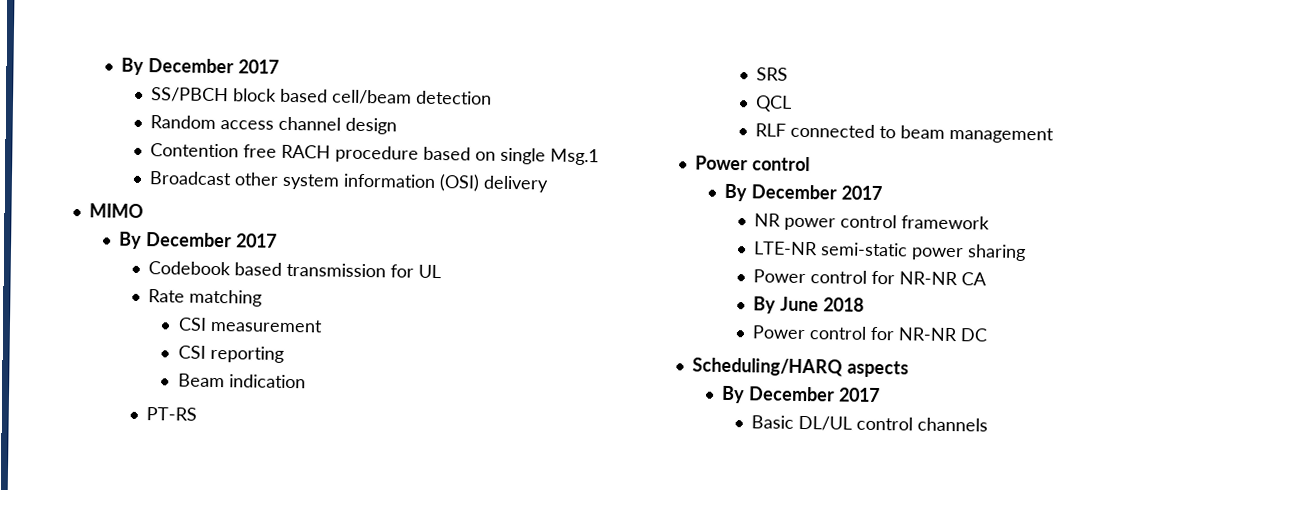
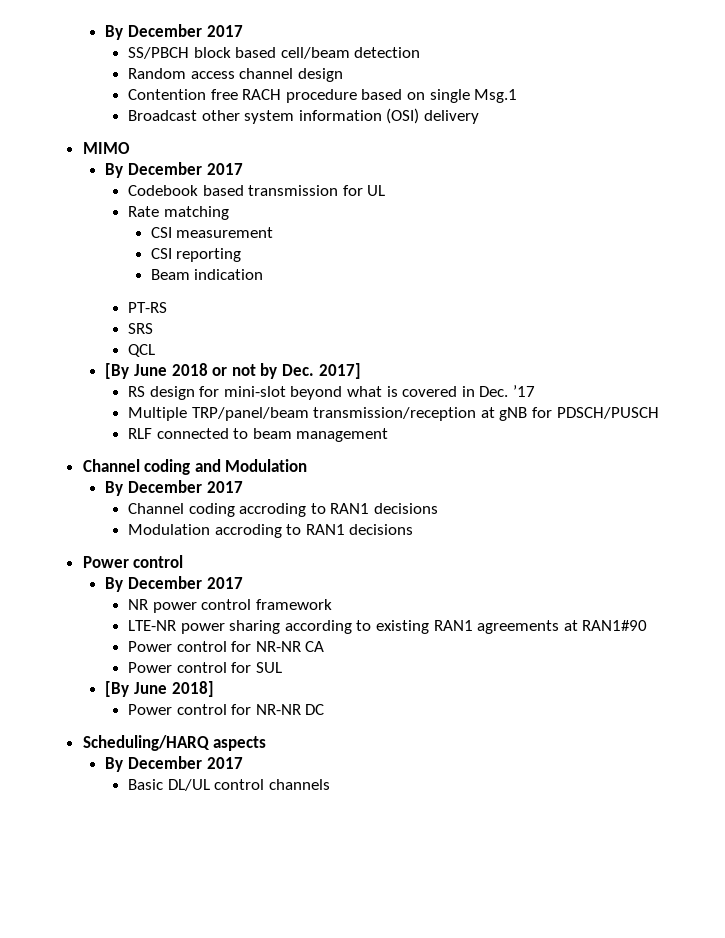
(793, 103) none -> [105,363,361,379] [128,385,536,400] [128,407,659,421] // [By June 2018 or not by Dec. 2017] // RS design for mini-slot beyond what is covered in Dec. ’17 // Multiple TRP/panel/beam transmission/reception at gNB for PDSCH/PUSCH
(1055, 135) none -> [82,459,308,475] [105,480,243,496] [128,503,439,517] [128,524,414,538] // Channel coding and Modulation // By December 2017 // Channel coding accroding to RAN1 decisions // Modulation accroding to RAN1 decisions
[820,242,909,257] semi-static -> (177, 625) none
(1027, 253) none -> [284,620,648,634] according to existing RAN1 agreements at RAN1#90
[753,296,865,314] By June 2018 -> [128,662,282,673] [105,681,214,697] Power control for SUL // [By June 2018]

